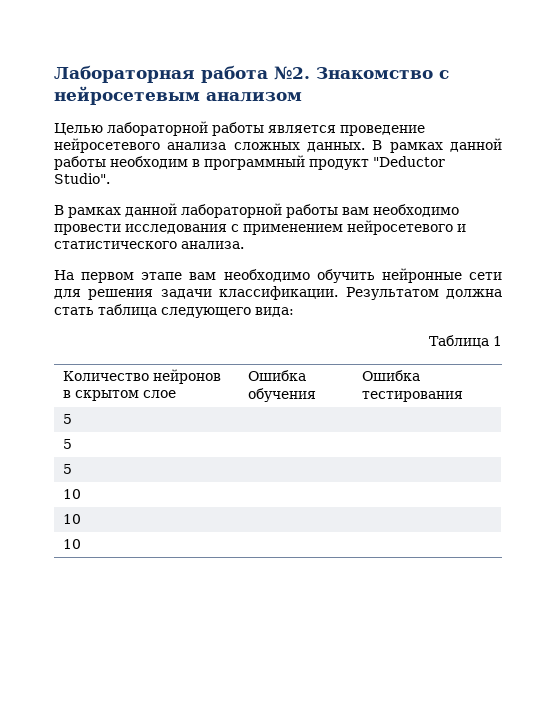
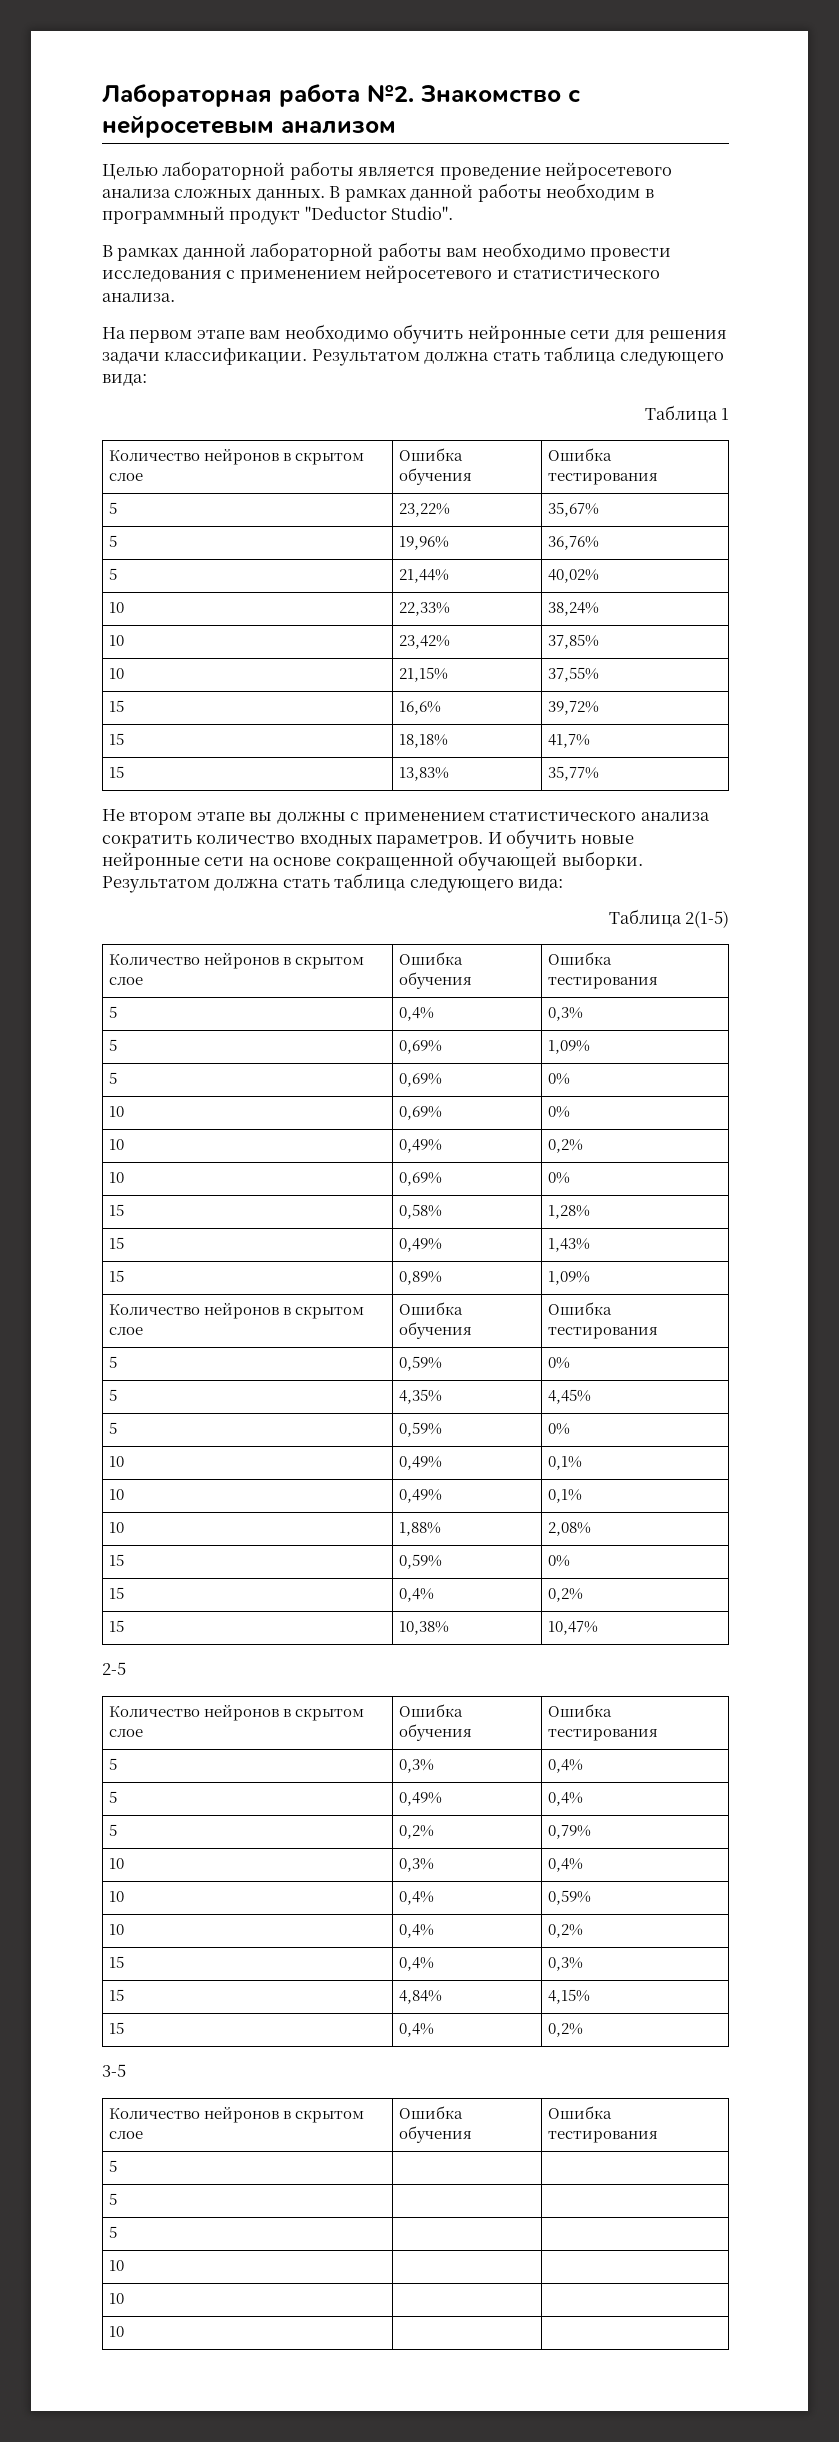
(464, 396) none -> [109,502,118,514] [399,503,451,517] [548,502,600,517] [109,535,118,547] [399,536,450,550] [548,536,600,550] [109,568,118,580] [399,569,450,583] [548,569,600,583] [109,602,125,613] [399,602,451,616] [548,602,600,616] [109,635,125,646] [399,635,451,649] [548,634,600,649] [109,668,125,679] [399,667,449,682] [548,667,600,682] [109,700,125,712] [399,701,442,715] [548,701,600,715] [109,733,125,745] [399,734,449,748] [548,734,591,748] [109,766,125,778] [399,767,450,781] [548,766,600,781] [102,809,710,825] [102,829,634,849] [102,851,643,871] [102,873,564,893] [608,909,730,928] [109,952,365,969] [109,977,144,985] [399,952,464,965] [399,972,473,989] [548,952,613,965] [548,977,659,989] [109,1006,118,1018] [399,1007,435,1021] [548,1007,584,1021] [109,1039,118,1051] [399,1040,443,1054] [548,1040,591,1054] [109,1072,118,1084] [399,1073,443,1087] [548,1073,571,1085] [109,1106,125,1117] [399,1106,443,1120] [548,1106,571,1118] [109,1139,125,1150] [399,1139,443,1153] [548,1139,584,1153] [109,1172,125,1183] [399,1172,443,1186] [548,1172,571,1184] [109,1204,125,1216] [399,1204,443,1219] [548,1205,591,1219] [109,1237,125,1249] [399,1238,443,1252] [548,1238,591,1252] [109,1270,125,1282] [399,1271,443,1285] [548,1271,591,1285] [109,1302,365,1319] [109,1327,144,1335] [399,1302,464,1315] [399,1322,473,1339] [548,1302,613,1315] [548,1327,659,1339] [109,1356,118,1368] [399,1356,443,1371] [548,1357,571,1369] [109,1389,118,1401] [399,1389,443,1404] [548,1389,592,1404] [109,1422,118,1434] [399,1422,443,1437] [548,1423,571,1435] [109,1456,125,1467] [399,1456,443,1470] [548,1456,583,1470] [109,1489,125,1500] [399,1489,443,1503] [548,1489,583,1503] [109,1522,125,1533] [399,1522,442,1536] [548,1522,592,1536] [109,1554,125,1566] [399,1554,443,1569] [548,1555,571,1567] [109,1587,125,1599] [399,1588,435,1602] [548,1588,584,1602] [109,1620,125,1632] [399,1621,450,1635] [548,1621,599,1635] [102,1662,126,1675] [109,1704,365,1721] [109,1729,144,1737] [399,1704,464,1717] [399,1724,473,1741] [548,1704,613,1717] [548,1729,659,1741] [109,1758,118,1770] [399,1759,435,1773] [548,1759,584,1773] [109,1791,118,1803] [399,1792,443,1806] [548,1792,584,1806] [109,1824,118,1836] [399,1825,435,1839] [548,1825,592,1839] [109,1858,125,1869] [399,1858,435,1872] [548,1858,584,1872] [109,1891,125,1902] [399,1891,435,1905] [548,1890,592,1905] [109,1924,125,1935] [399,1924,435,1938] [548,1924,584,1938] [109,1956,125,1968] [399,1957,435,1971] [548,1957,584,1971] [109,1989,125,2001] [399,1990,443,2004] [548,1989,591,2004] [109,2022,125,2034] [399,2023,435,2037] [548,2023,584,2037] [102,2064,126,2077] [109,2106,365,2123] [109,2131,144,2139] [399,2106,464,2119] [399,2126,473,2143] [548,2106,613,2119] [548,2131,659,2143] // 5 | 23,22% | 35,67% // 5 | 19,96% | 36,76% // 5 | 21,44% | 40,02% // 10 | 22,33% | 38,24% // 10 | 23,42% | 37,85% // 10 | 21,15% | 37,55% // 15 | 16,6% | 39,72% // 15 | 18,18% | 41,7% // 15 | 13,83% | 35,77% // Не втором этапе вы должны с применением статистического анализа сократить количество входных параметров. И обучить новые нейронные сети на основе сокращенной обучающей выборки. Результатом должна стать таблица следующего вида: // Таблица 2(1-5) // Количество нейронов в скрытом слое | Ошибка обучения | Ошибка тестирования // 5 | 0,4% | 0,3% // 5 | 0,69% | 1,09% // 5 | 0,69% | 0% // 10 | 0,69% | 0% // 10 | 0,49% | 0,2% // 10 | 0,69% | 0% // 15 | 0,58% | 1,28% // 15 | 0,49% | 1,43% // 15 | 0,89% | 1,09% // Количество нейронов в скрытом слое | Ошибка обучения | Ошибка тестирования // 5 | 0,59% | 0% // 5 | 4,35% | 4,45% // 5 | 0,59% | 0% // 10 | 0,49% | 0,1% // 10 | 0,49% | 0,1% // 10 | 1,88% | 2,08% // 15 | 0,59% | 0% // 15 | 0,4% | 0,2% // 15 | 10,38% | 10,47% // 2-5 // Количество нейронов в скрытом слое | Ошибка обучения | Ошибка тестирования // 5 | 0,3% | 0,4% // 5 | 0,49% | 0,4% // 5 | 0,2% | 0,79% // 10 | 0,3% | 0,4% // 10 | 0,4% | 0,59% // 10 | 0,4% | 0,2% // 15 | 0,4% | 0,3% // 15 | 4,84% | 4,15% // 15 | 0,4% | 0,2% // 3-5 // Количество нейронов в скрытом слое | Ошибка обучения | Ошибка тестирования

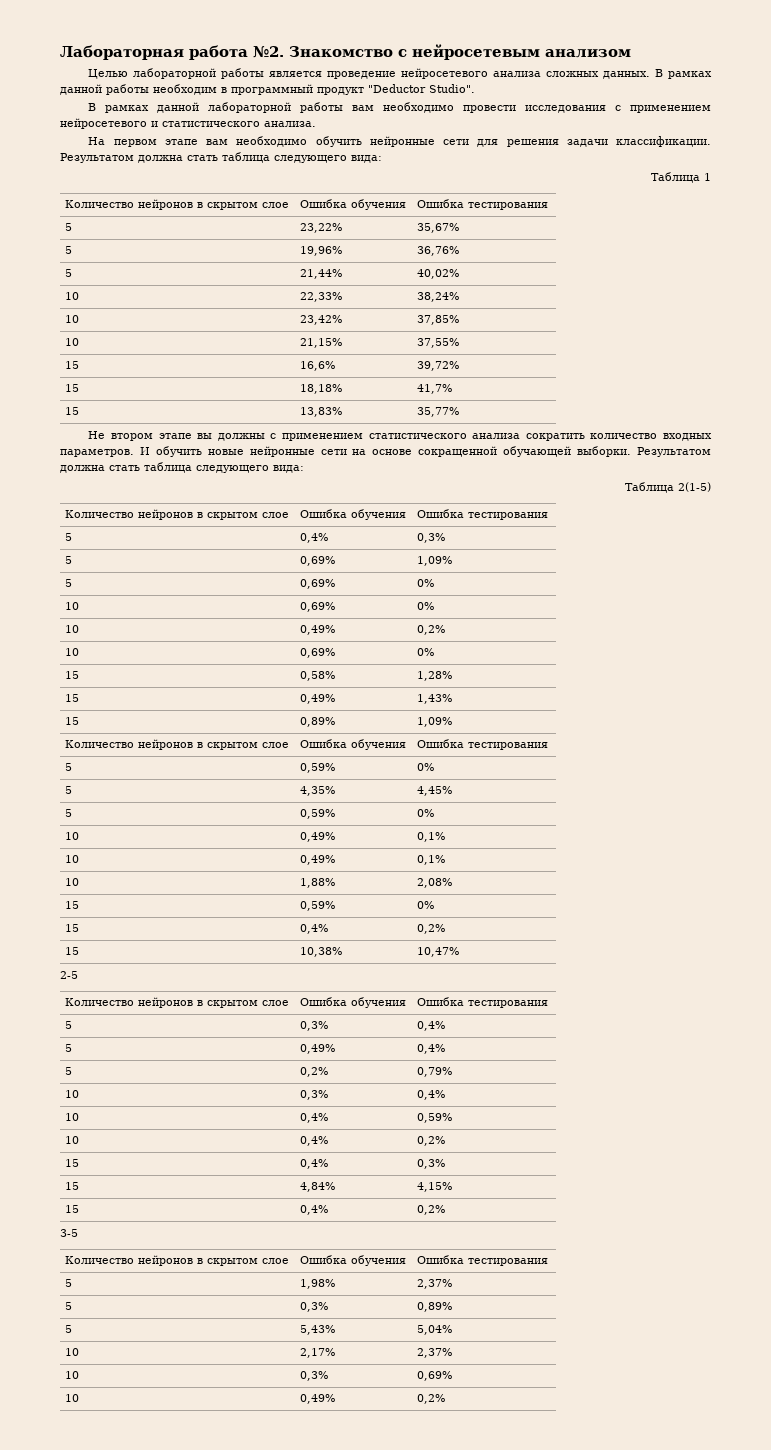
[109,2193,118,2205] [109,2226,118,2238] [109,2260,125,2271] [109,2293,125,2304] [109,2326,125,2337] | // 5 | | // 5 | | // 10 | | // 10 | | // 10 | | -> [300,1279,336,1289] [417,1279,453,1289] [65,1302,73,1310] [300,1302,329,1312] [417,1302,453,1312] [65,1325,73,1333] [300,1325,336,1335] [417,1325,453,1335] [65,1348,80,1356] [300,1348,336,1358] [417,1348,453,1358] [65,1371,80,1379] [300,1371,329,1381] [417,1371,453,1381] [65,1394,80,1402] [300,1394,336,1404] [417,1394,446,1404] 1,98% | 2,37% // 5 | 0,3% | 0,89% // 5 | 5,43% | 5,04% // 10 | 2,17% | 2,37% // 10 | 0,3% | 0,69% // 10 | 0,49% | 0,2%

